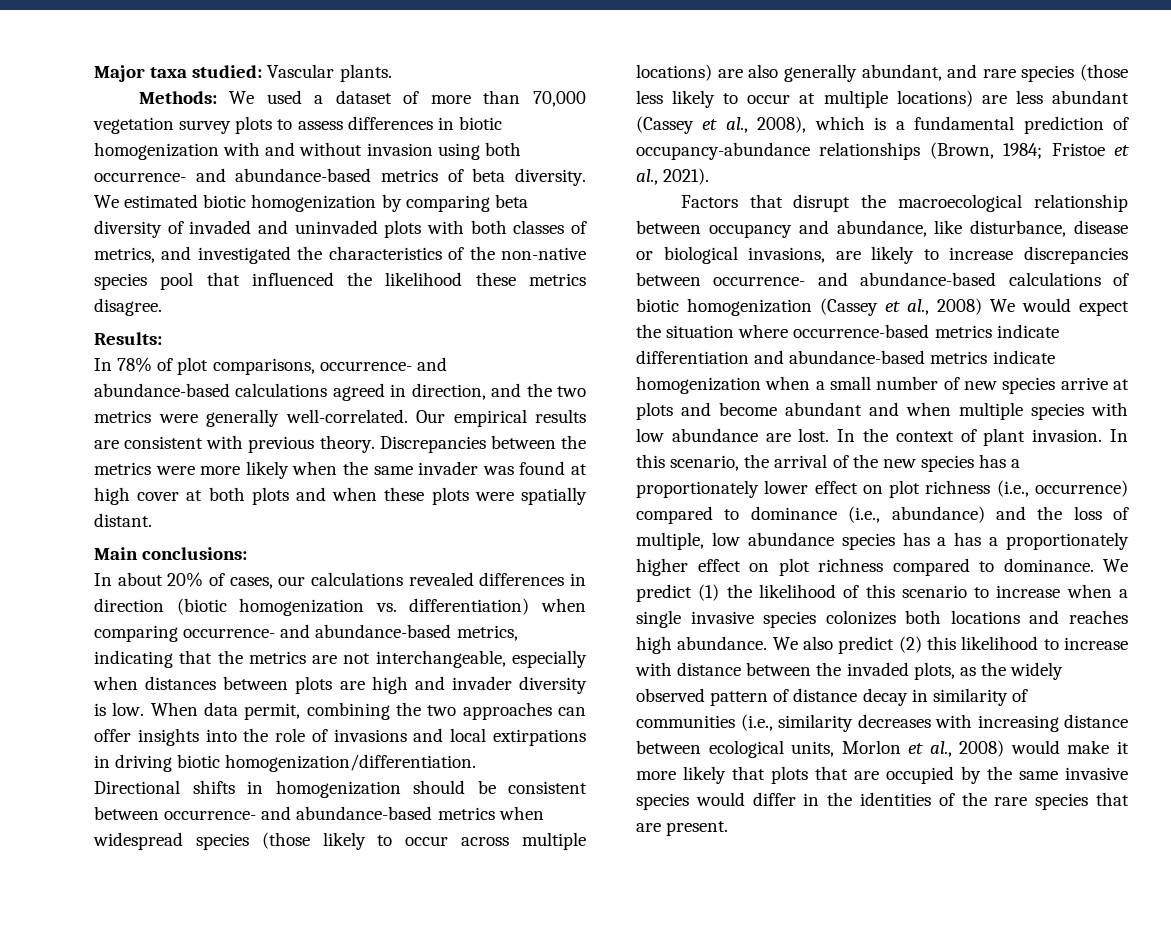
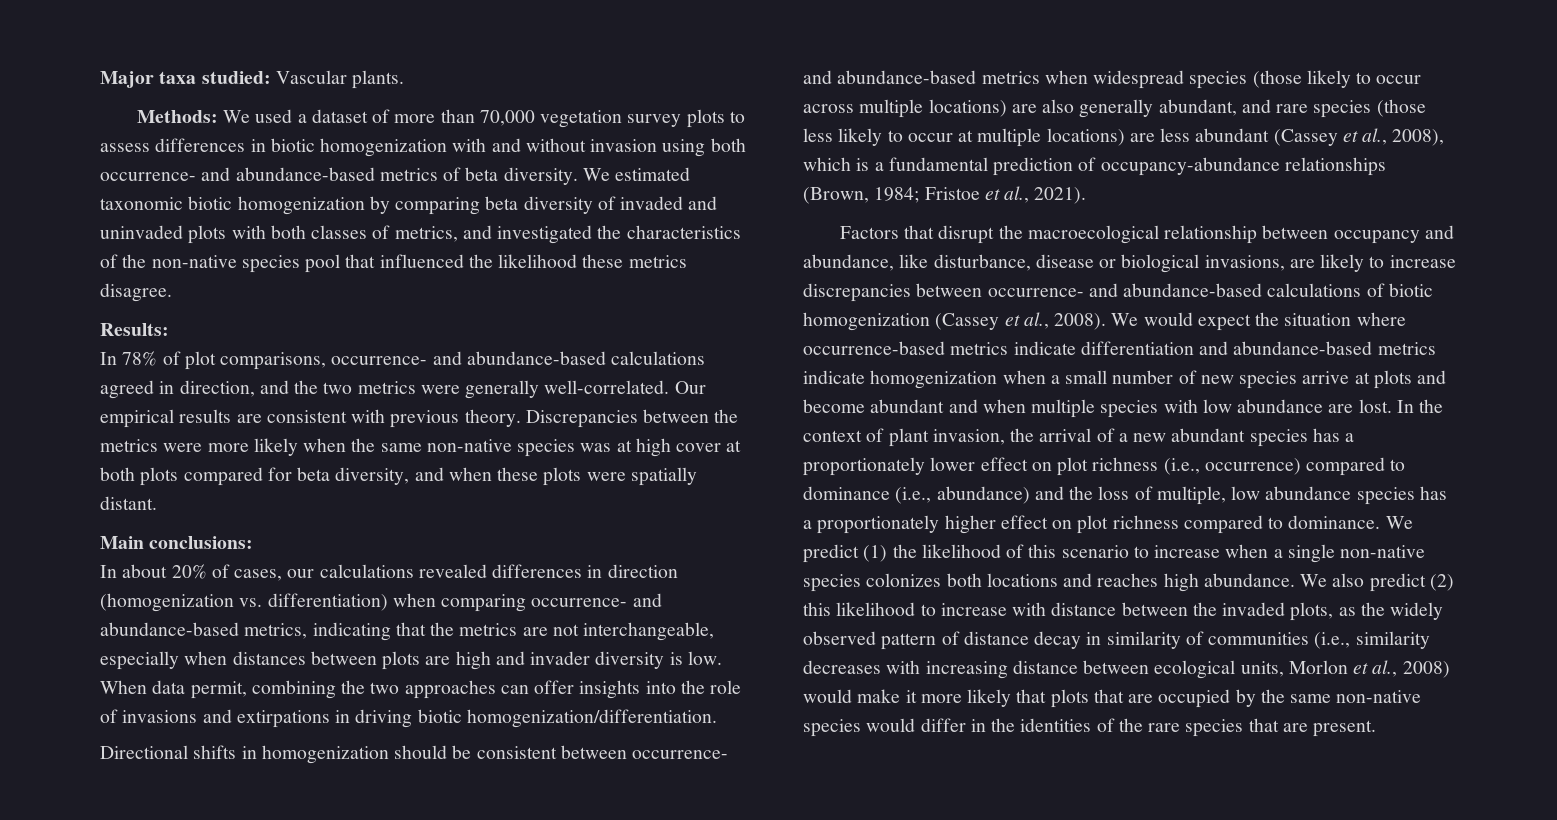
(199, 201) none -> [100,197,183,210] taxonomic
[418,461,566,475] invader was found -> [426,439,612,457] non-native species was
(289, 496) none -> [183,467,410,486] compared for beta diversity,
[176,598,365,616] (biotic homogenization -> [100,593,234,612] (homogenization
[450,728,487,742] local -> (232, 716) none
[937,298,982,315] 2008) -> [1054,313,1107,330] 2008).
[1032,429,1128,442] [636,454,916,471] invasion. In this scenario, the arrival of the new -> [932,428,1246,445] invasion, the arrival of a new abundant
[954,532,999,546] has a -> (812, 524) none
[690,611,754,624] invasive -> [1340,545,1426,558] non-native
[1065,767,1128,780] invasive -> [1336,690,1422,703] non-native

